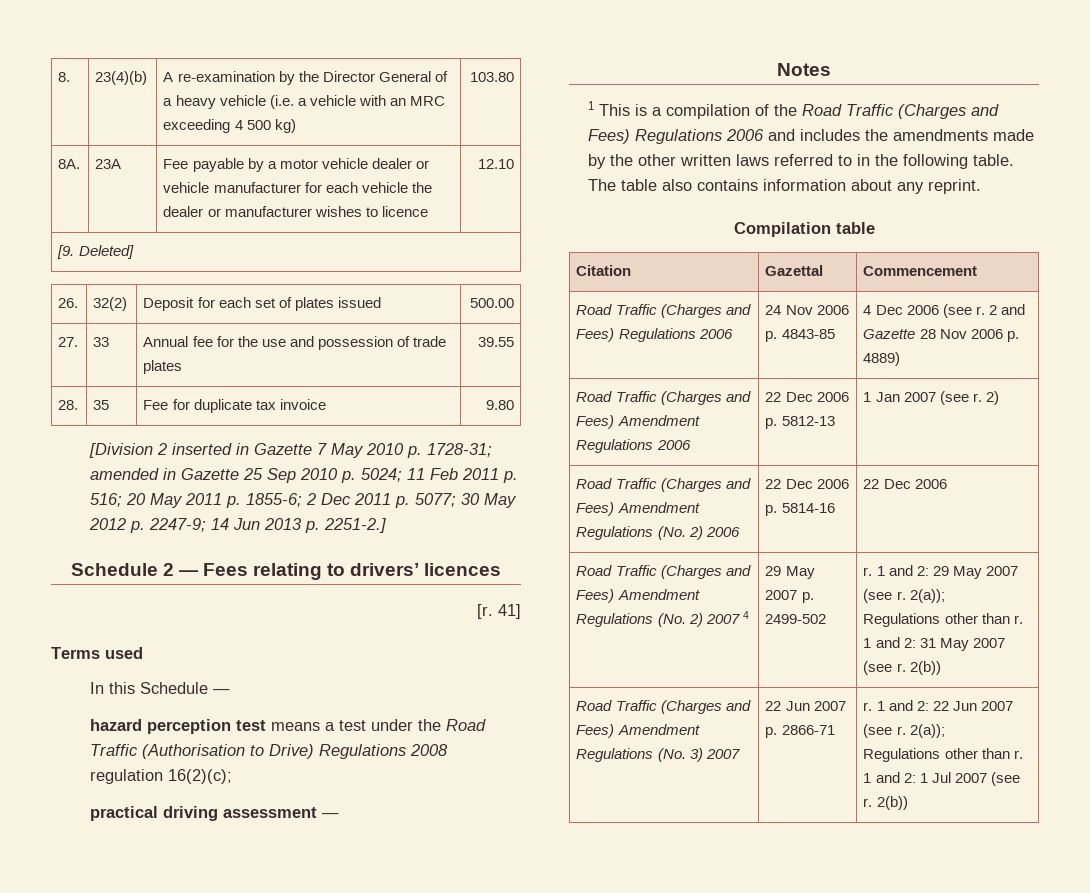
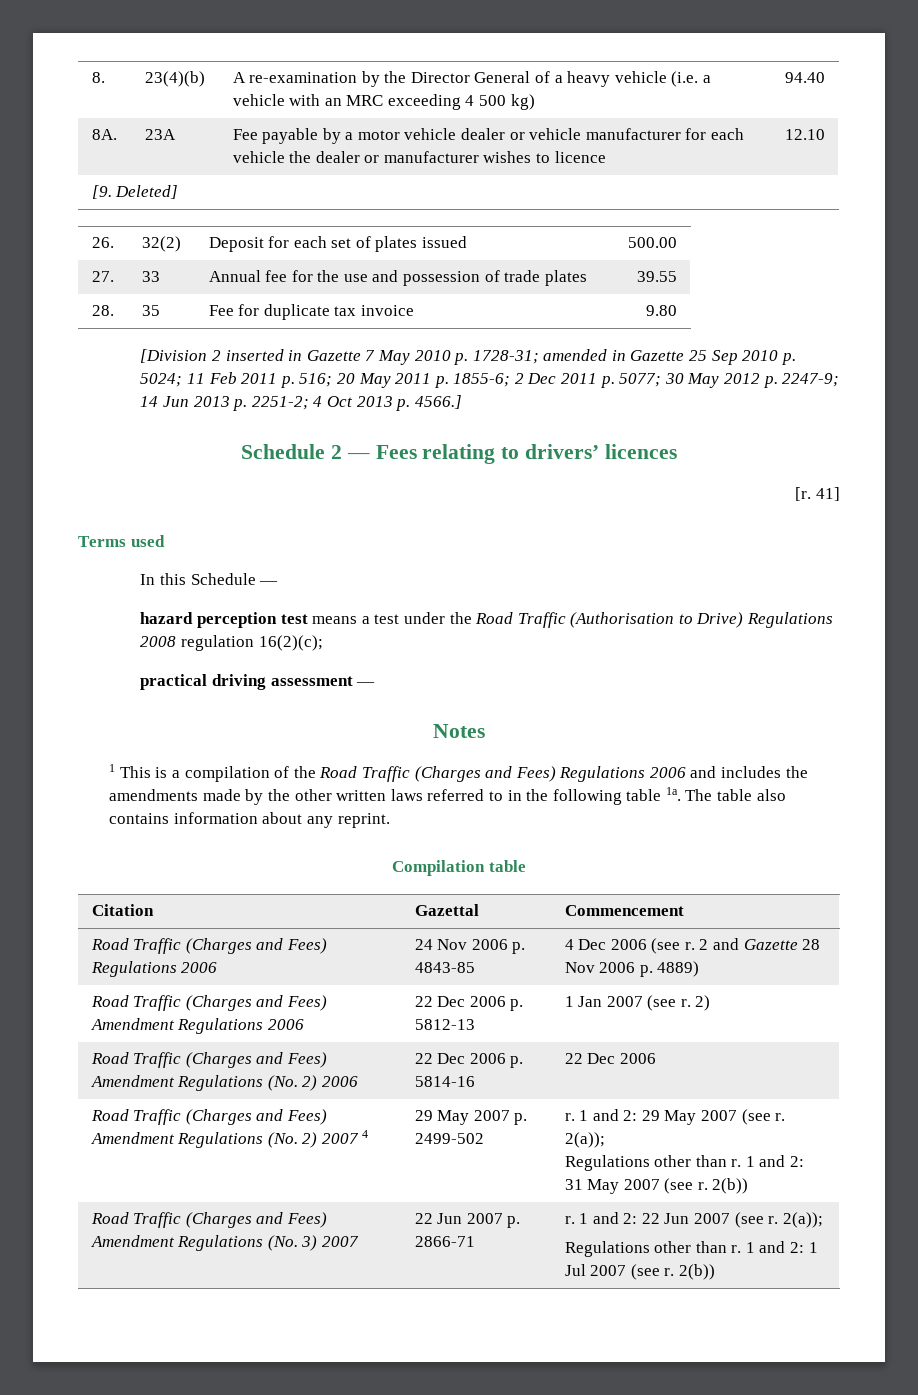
[469,72,514,82] 103.80 -> [785,72,826,83] 94.40
[323,518,386,533] 2251-2.] -> [251,395,462,411] 2251-2; 4 Oct 2013 p. 4566.]
[973,154,1015,166] table. -> [626,787,681,801] table 1a.

